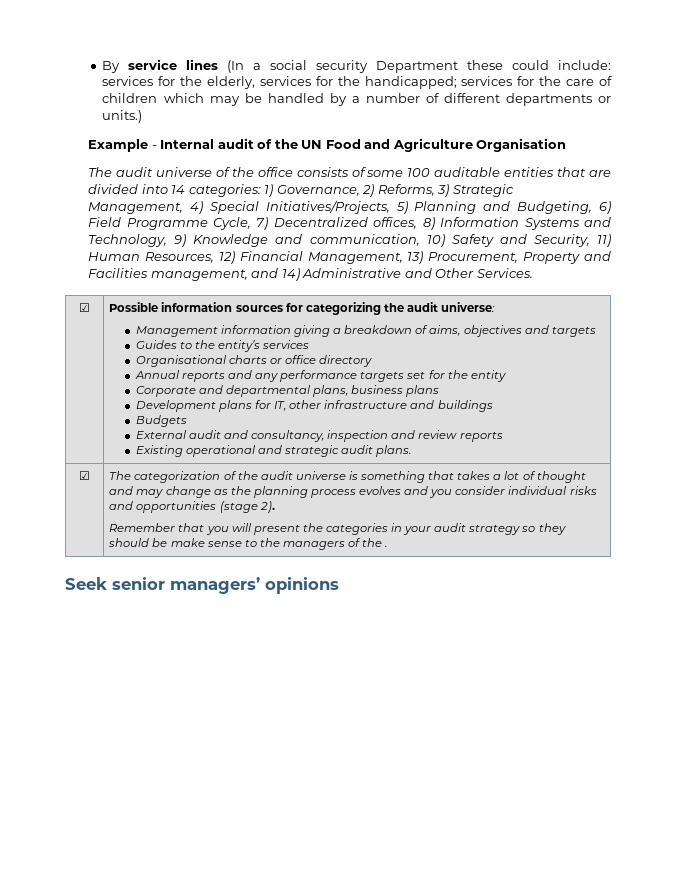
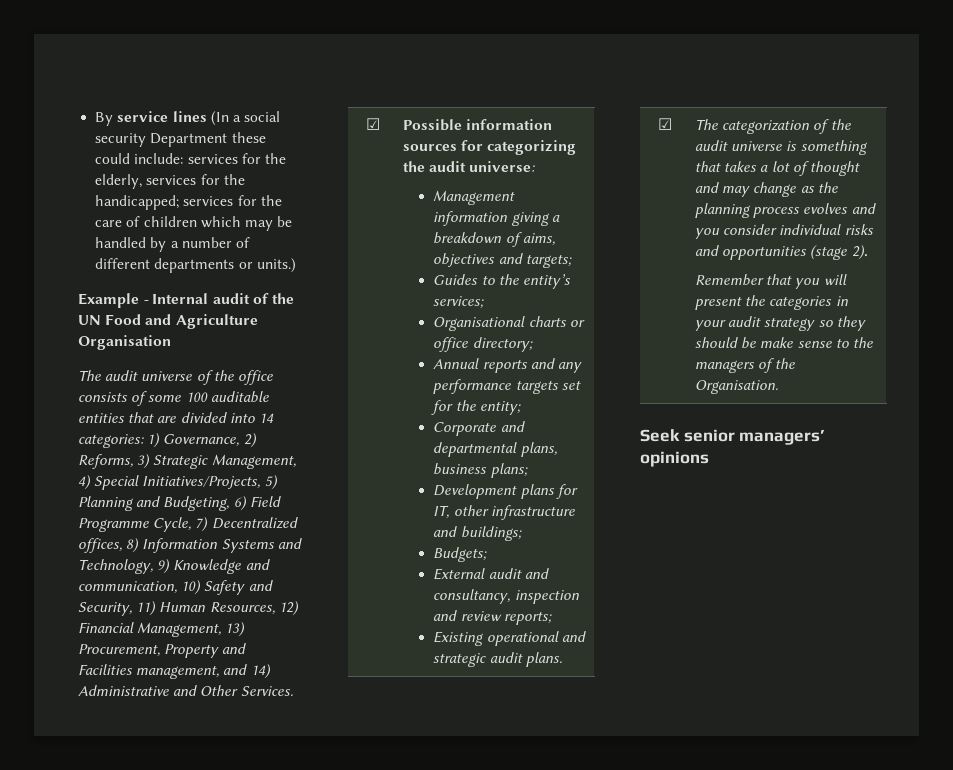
[551,327,596,337] targets -> [525,255,572,268] targets;
[262,340,310,349] services -> [433,296,485,308] services;
[319,355,373,367] directory -> [472,337,533,352] directory;
[470,370,506,382] entity -> [479,401,521,415] entity;
[406,385,440,397] plans -> [490,463,528,478] plans;
[437,400,493,412] [135,415,187,427] buildings // Budgets -> [460,526,522,541] [433,547,488,562] buildings; // Budgets;
[459,432,503,442] reports -> [503,612,552,625] reports;
[385,545,388,547] . -> [695,380,779,394] Organisation.

